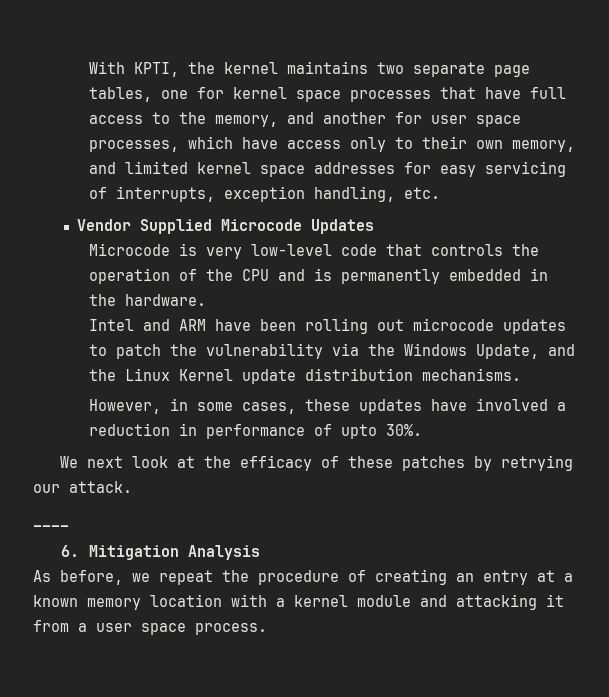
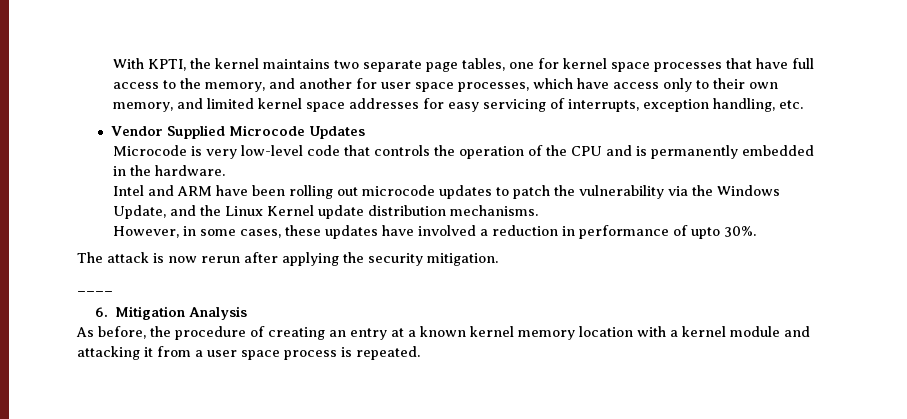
[59,455,573,471] [33,481,132,493] We next look at the efficacy of these patches by retrying our attack. -> [77,252,498,266] The attack is now rerun after applying the security mitigation.
[132,570,213,585] we repeat -> (146, 332) none
(78, 601) none -> [470,326,514,337] kernel
[195,623,267,635] process. -> [284,346,420,360] process is repeated.

